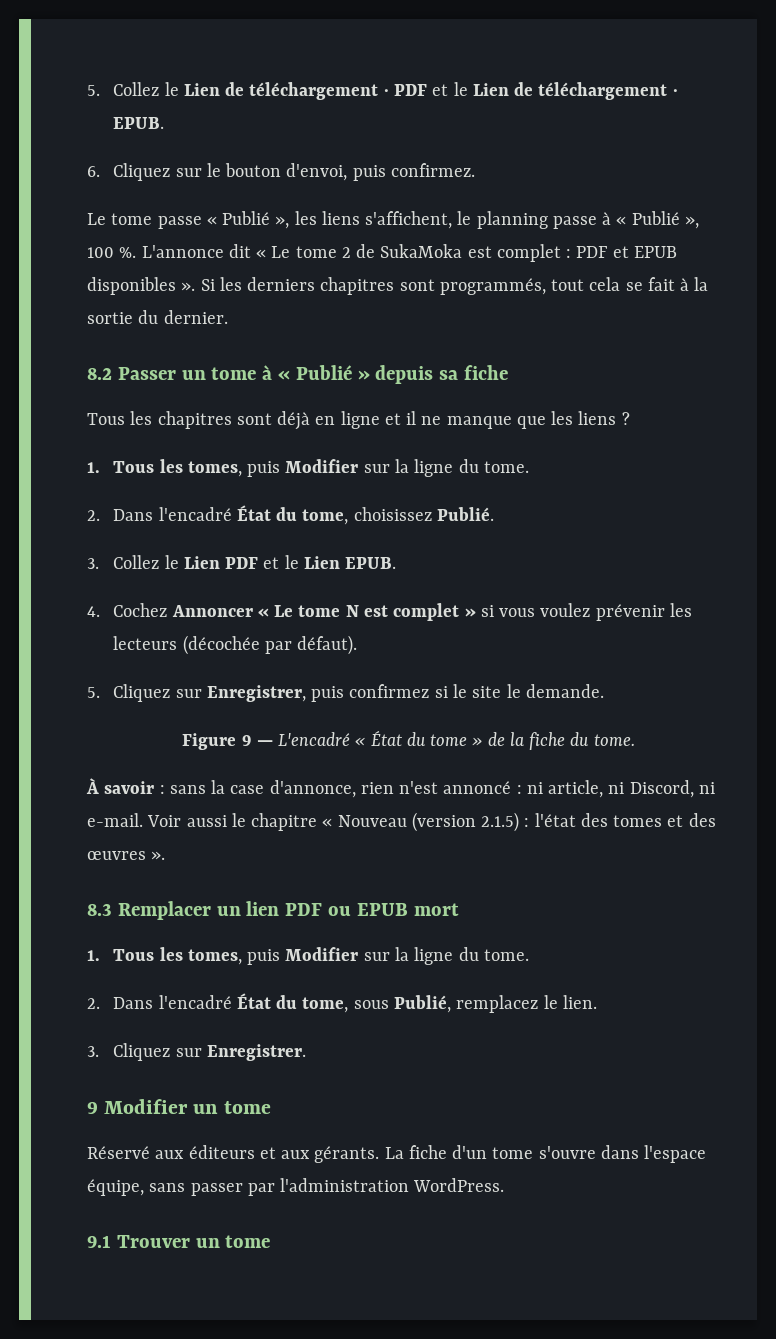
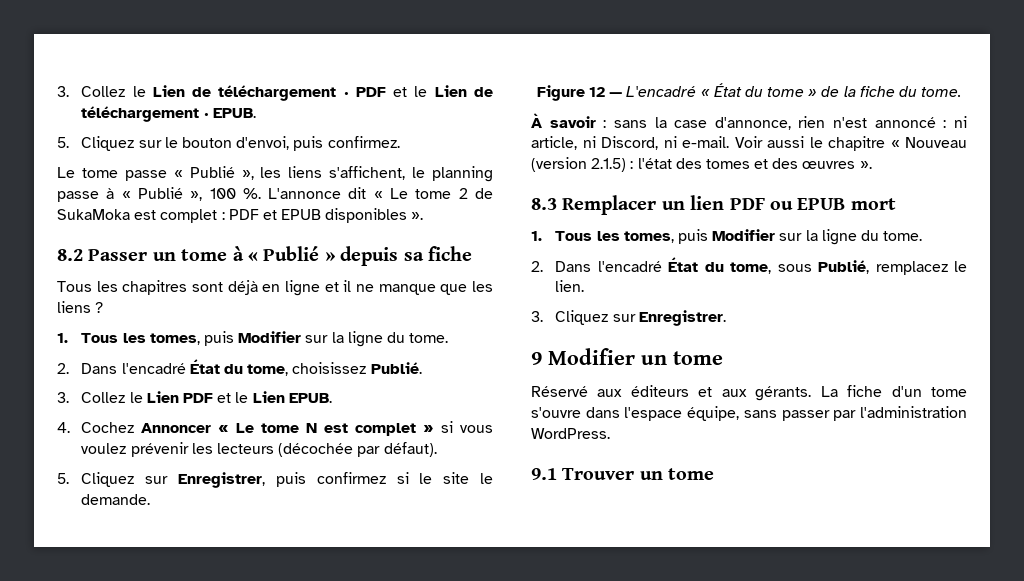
[87,85,100,96] 5. -> [57,86,69,97] 3.
[87,166,100,177] 6. -> [57,137,69,148] 5.
[200,277,709,295] [87,310,228,324] Si les derniers chapitres sont programmés, tout cela se fait à la sortie du dernier. -> (424, 216) none
[241,735,252,746] 9 -> [588,87,605,97] 12

